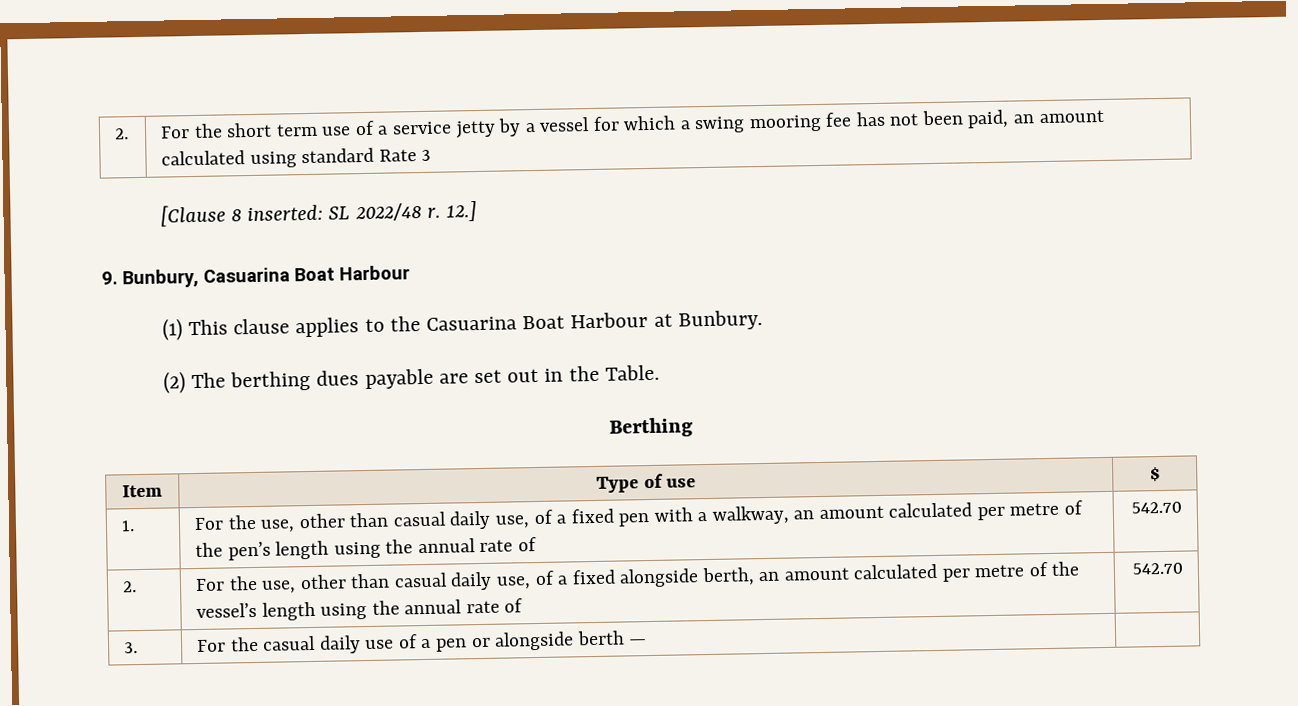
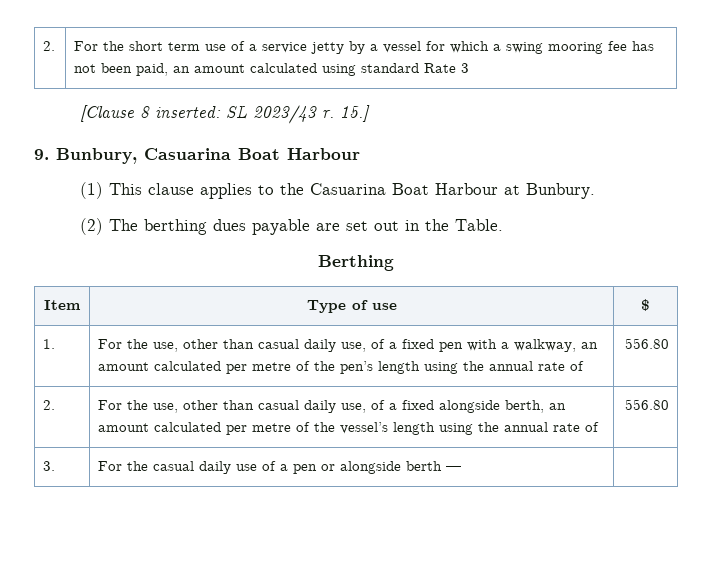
[354,201,477,222] 2022/48 r. 12.] -> [252,105,370,124] 2023/43 r. 15.]
[1130,501,1182,514] 542.70 -> [624,338,669,349] 556.80
[1131,562,1183,575] 542.70 -> [624,399,669,410] 556.80

